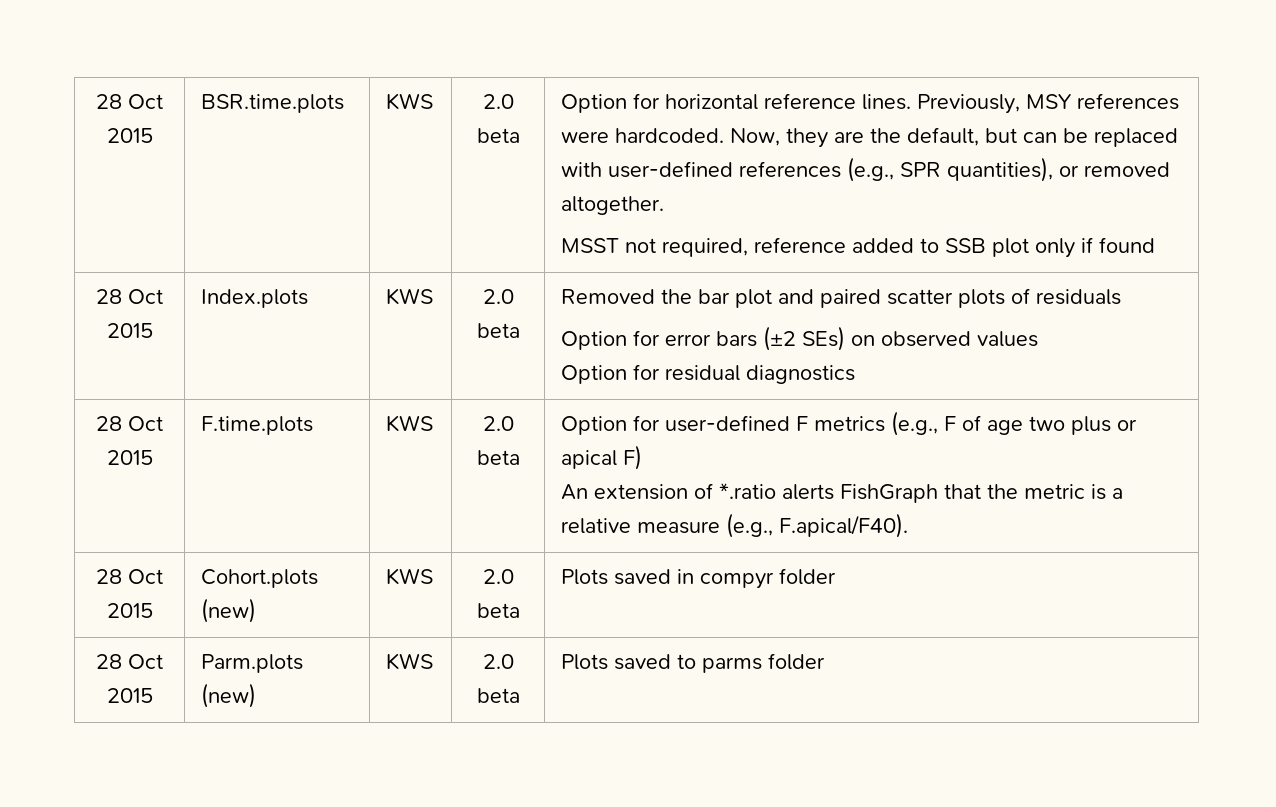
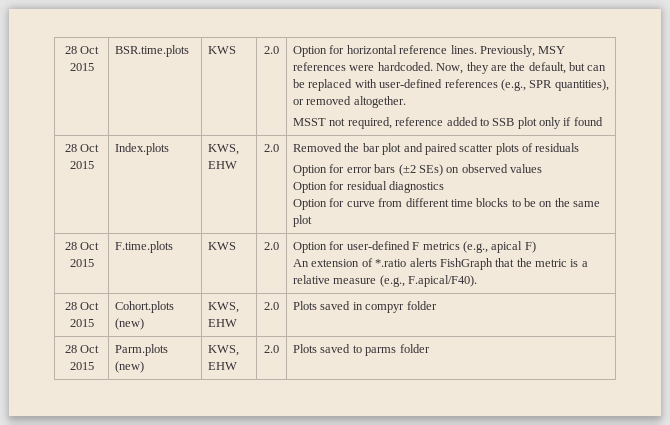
[476,128,520,143] beta -> (279, 50) none
[385,288,433,305] [482,289,514,304] [476,323,520,338] KWS | 2.0 beta -> [208,144,240,155] [208,161,238,169] [264,144,279,152] KWS, EHW | 2.0
(855, 374) none -> [293,198,601,210] [293,215,313,227] // Option for curve from different time blocks to be on the same plot
[476,450,520,465] beta -> (279, 246) none
[943,415,1137,435] F of age two plus or -> (488, 247) none
[385,568,433,585] [482,569,514,584] [476,603,520,618] KWS | 2.0 beta -> [208,302,240,313] [208,319,238,327] [264,302,279,310] KWS, EHW | 2.0
[385,653,433,670] [482,654,514,669] [476,688,520,703] KWS | 2.0 beta -> [208,345,240,356] [208,362,238,370] [264,345,279,353] KWS, EHW | 2.0

